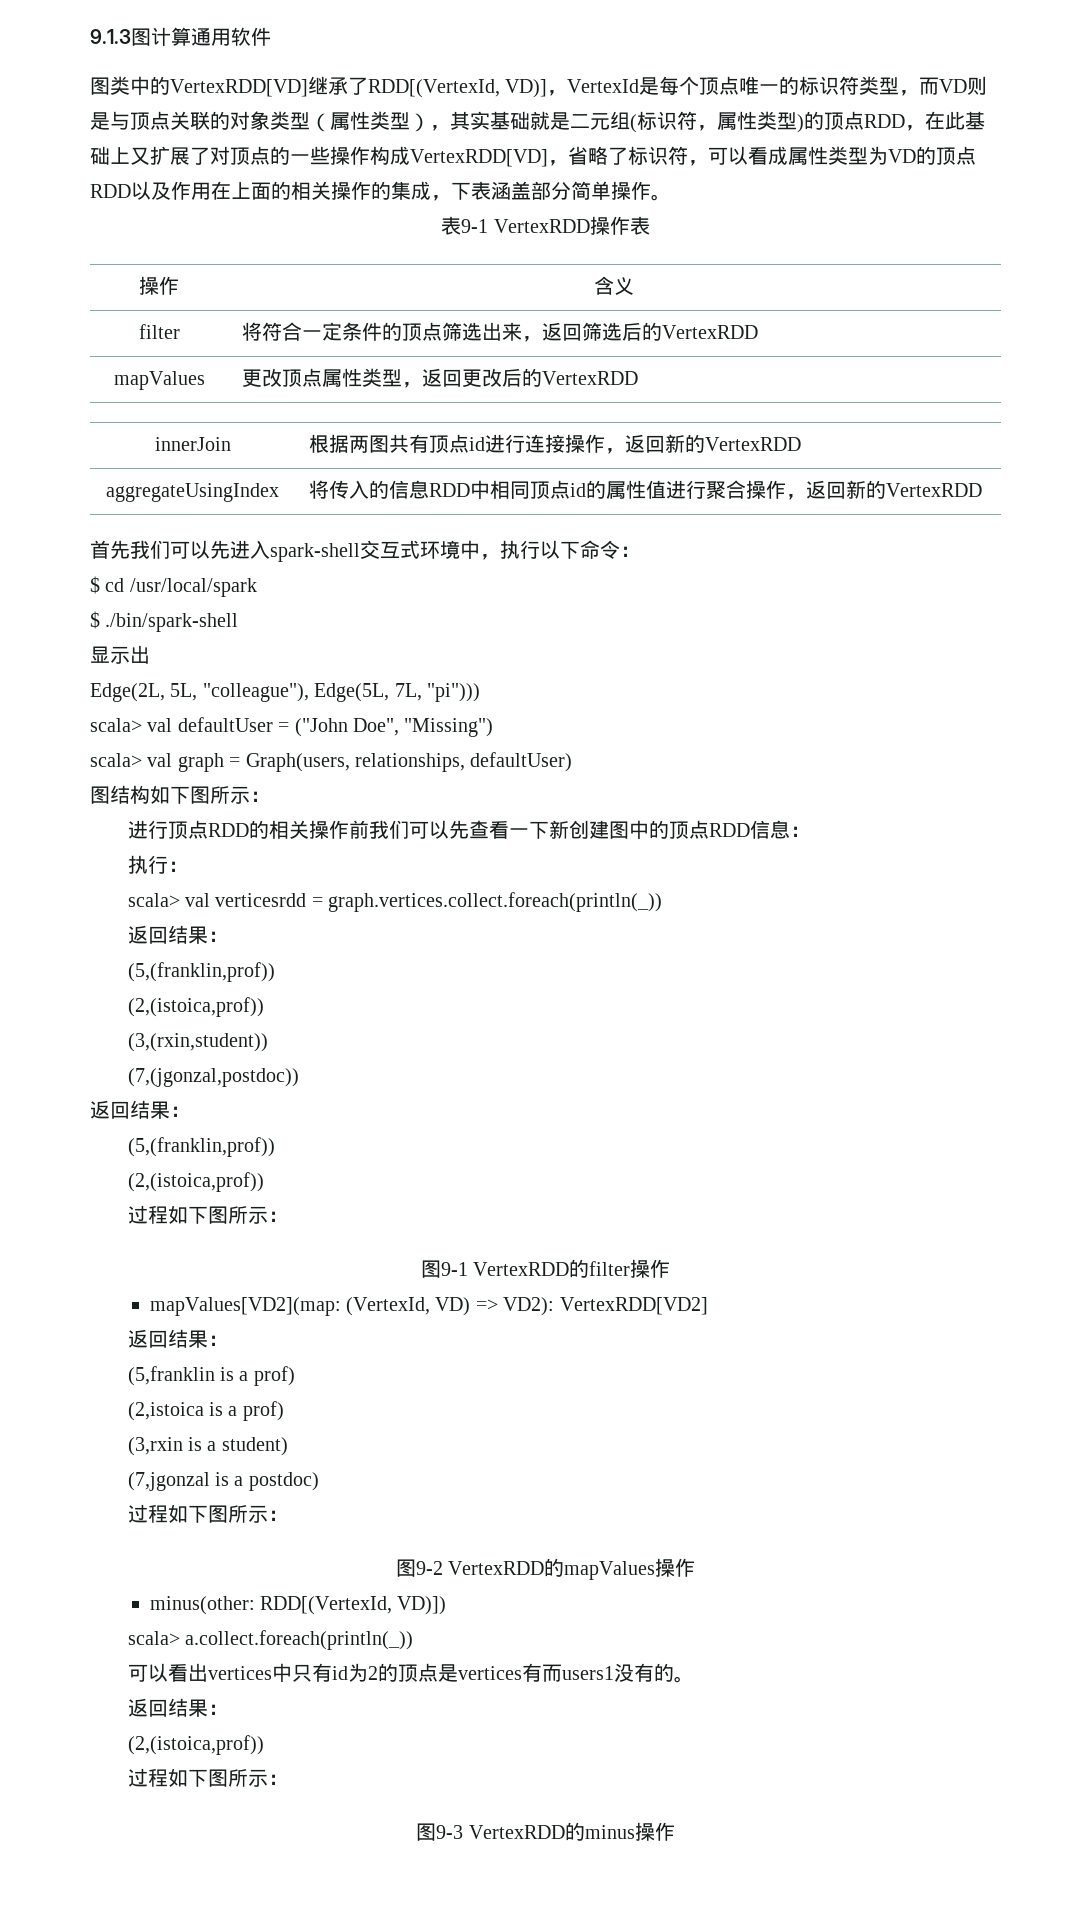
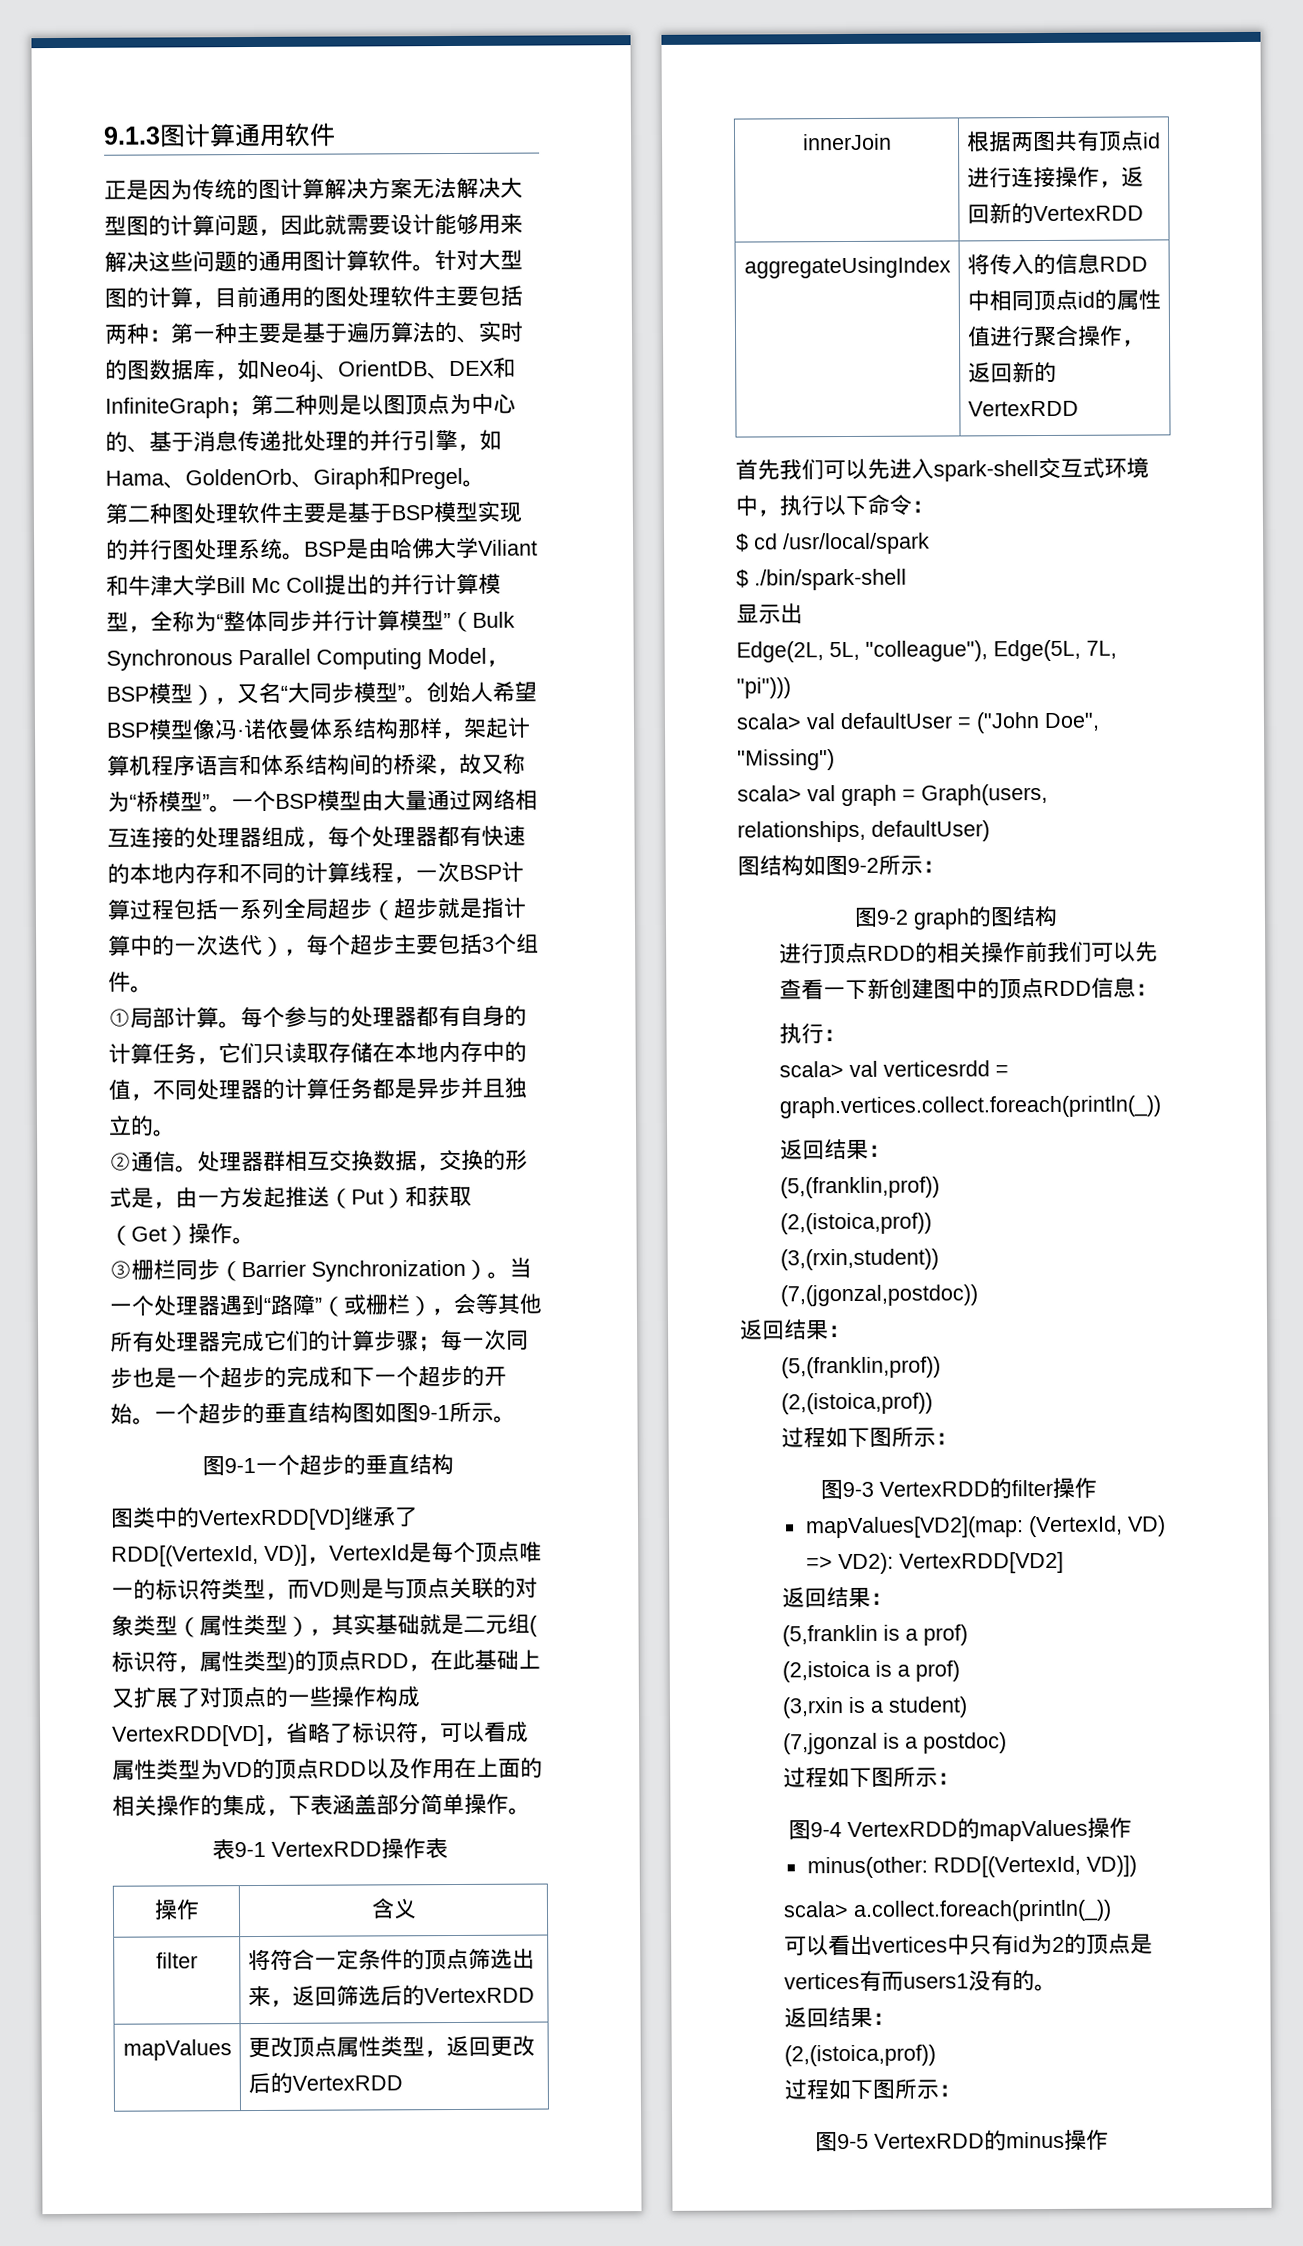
(271, 36) none -> [104,177,523,200] [104,213,523,237] [104,249,523,273] [104,285,523,309] [104,321,524,345] [105,357,516,382] [105,393,516,419] [105,429,502,453] [105,466,485,490] [105,501,522,524] [106,537,538,561] [106,573,501,596] [106,610,515,633] [106,647,509,671] [106,681,537,706] [106,717,531,741] [107,753,526,776] [107,789,538,813] [107,825,526,848] [107,861,524,884] [107,897,526,921] [108,933,539,957] [108,971,153,993] [108,1005,527,1029] [108,1041,527,1065] [108,1077,527,1101] [108,1115,176,1137] [109,1149,528,1173] [109,1185,472,1209] [109,1223,255,1246] [109,1257,532,1282] [109,1293,542,1317] [110,1329,529,1353] [110,1365,507,1389] [110,1401,516,1425] [202,1454,454,1476] // 正是因为传统的图计算解决方案无法解决大型图的计算问题，因此就需要设计能够用来解决这些问题的通用图计算软件。针对大型图的计算，目前通用的图处理软件主要包括两种：第一种主要是基于遍历算法的、实时的图数据库，如Neo4j、OrientDB、DEX和InfiniteGraph；第二种则是以图顶点为中心的、基于消息传递批处理的并行引擎，如Hama、GoldenOrb、Giraph和Pregel。 // 第二种图处理软件主要是基于BSP模型实现的并行图处理系统。BSP是由哈佛大学Viliant和牛津大学Bill Mc Coll提出的并行计算模型，全称为“整体同步并行计算模型”（Bulk Synchronous Parallel Computing Model，BSP模型），又名“大同步模型”。创始人希望BSP模型像冯·诺依曼体系结构那样，架起计算机程序语言和体系结构间的桥梁，故又称为“桥模型”。一个BSP模型由大量通过网络相互连接的处理器组成，每个处理器都有快速的本地内存和不同的计算线程，一次BSP计算过程包括一系列全局超步（超步就是指计算中的一次迭代），每个超步主要包括3个组件。 // ①局部计算。每个参与的处理器都有自身的计算任务，它们只读取存储在本地内存中的值，不同处理器的计算任务都是异步并且独立的。 // ②通信。处理器群相互交换数据，交换的形式是，由一方发起推送（Put）和获取（Get）操作。 // ③栅栏同步（Barrier Synchronization）。当一个处理器遇到“路障”（或栅栏），会等其他所有处理器完成它们的计算步骤；每一次同步也是一个超步的完成和下一个超步的开始。一个超步的垂直结构图如图9-1所示。 // 图9-1一个超步的垂直结构
[170,786,270,804] 下图所示： -> [825,854,945,876] [853,905,1058,930] 图9-2所示： // 图9-2 graph的图结构
[440,1262,468,1276] 9-1 -> [841,1481,874,1498] 9-3
[415,1561,443,1575] 9-2 -> [810,1822,842,1838] 9-4
[436,1825,464,1839] 9-3 -> [837,2133,869,2150] 9-5

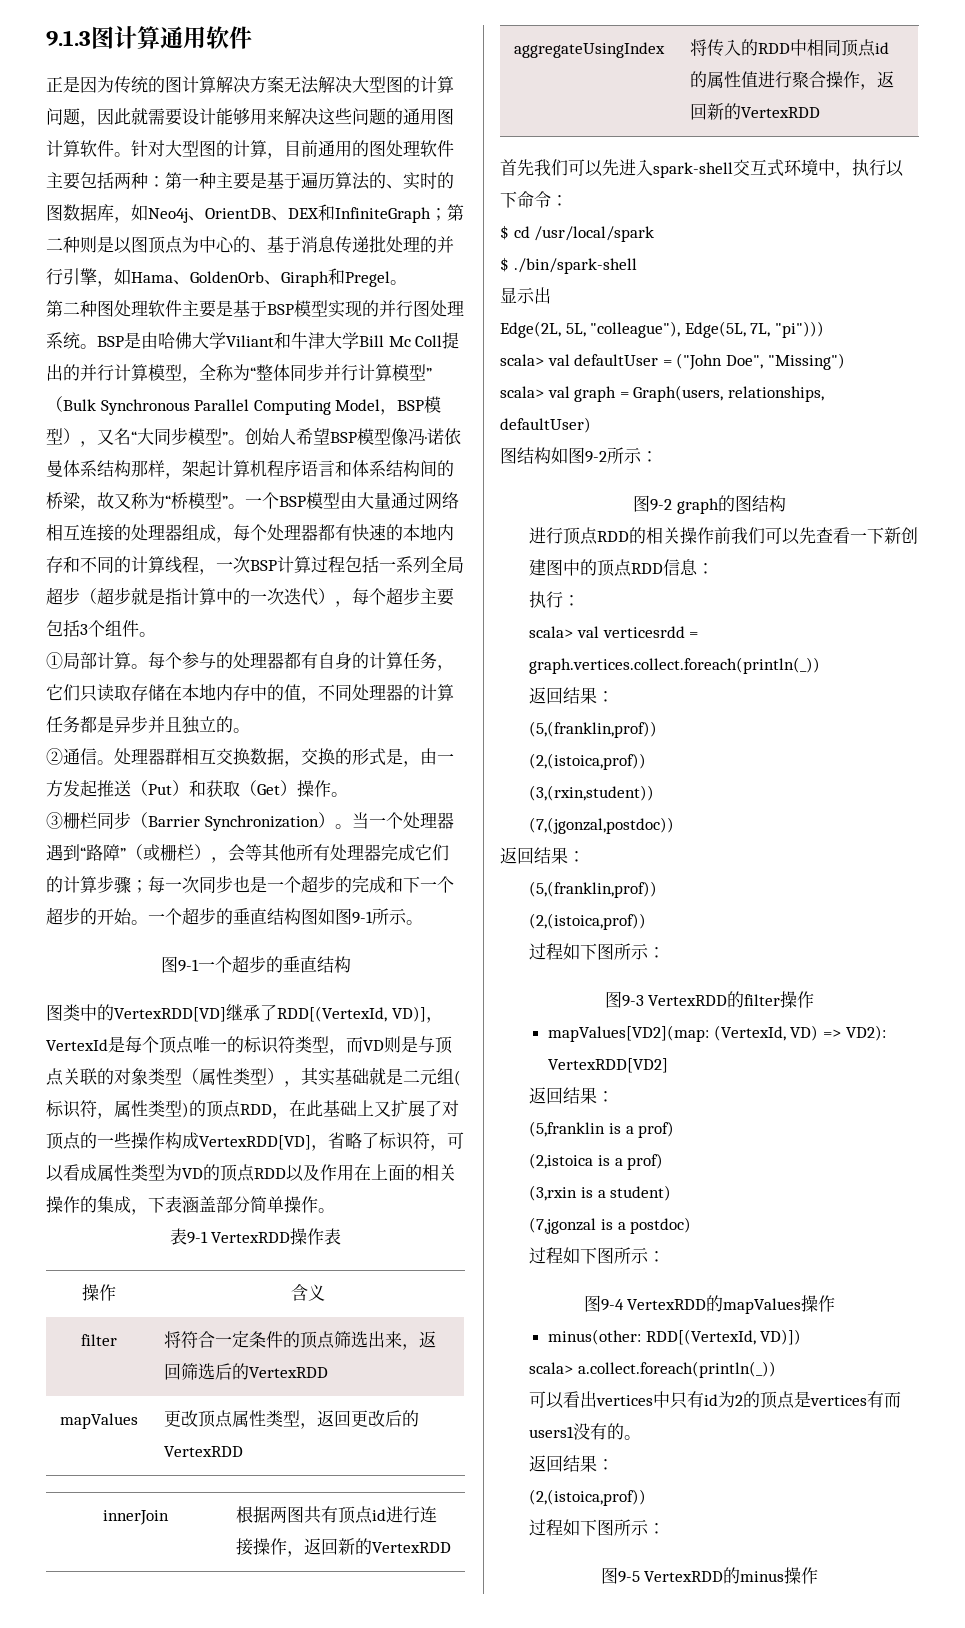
[1054,252,1100,274] 信息 -> (759, 47) none

